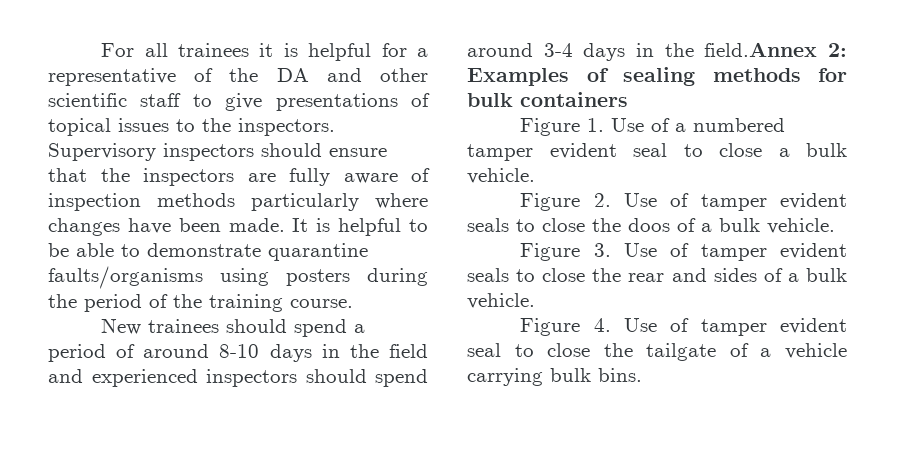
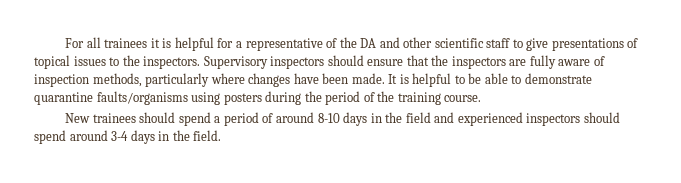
[157,193,235,207] methods -> [92,73,142,87] methods,
[704,42,847,57] [467,67,847,86] [467,92,628,107] [520,118,786,136] [467,143,847,161] [467,168,535,184] [520,193,847,211] [467,218,835,234] [520,243,847,261] [467,268,847,282] [467,293,535,309] [520,318,847,336] [467,343,847,361] [467,368,642,386] field.Annex 2: Examples of sealing methods for bulk containers // Figure 1. Use of a numbered tamper evident seal to close a bulk vehicle. // Figure 2. Use of tamper evident seals to close the doos of a bulk vehicle. // Figure 3. Use of tamper evident seals to close the rear and sides of a bulk vehicle. // Figure 4. Use of tamper evident seal to close the tailgate of a vehicle carrying bulk bins. -> [193,130,222,141] field.

